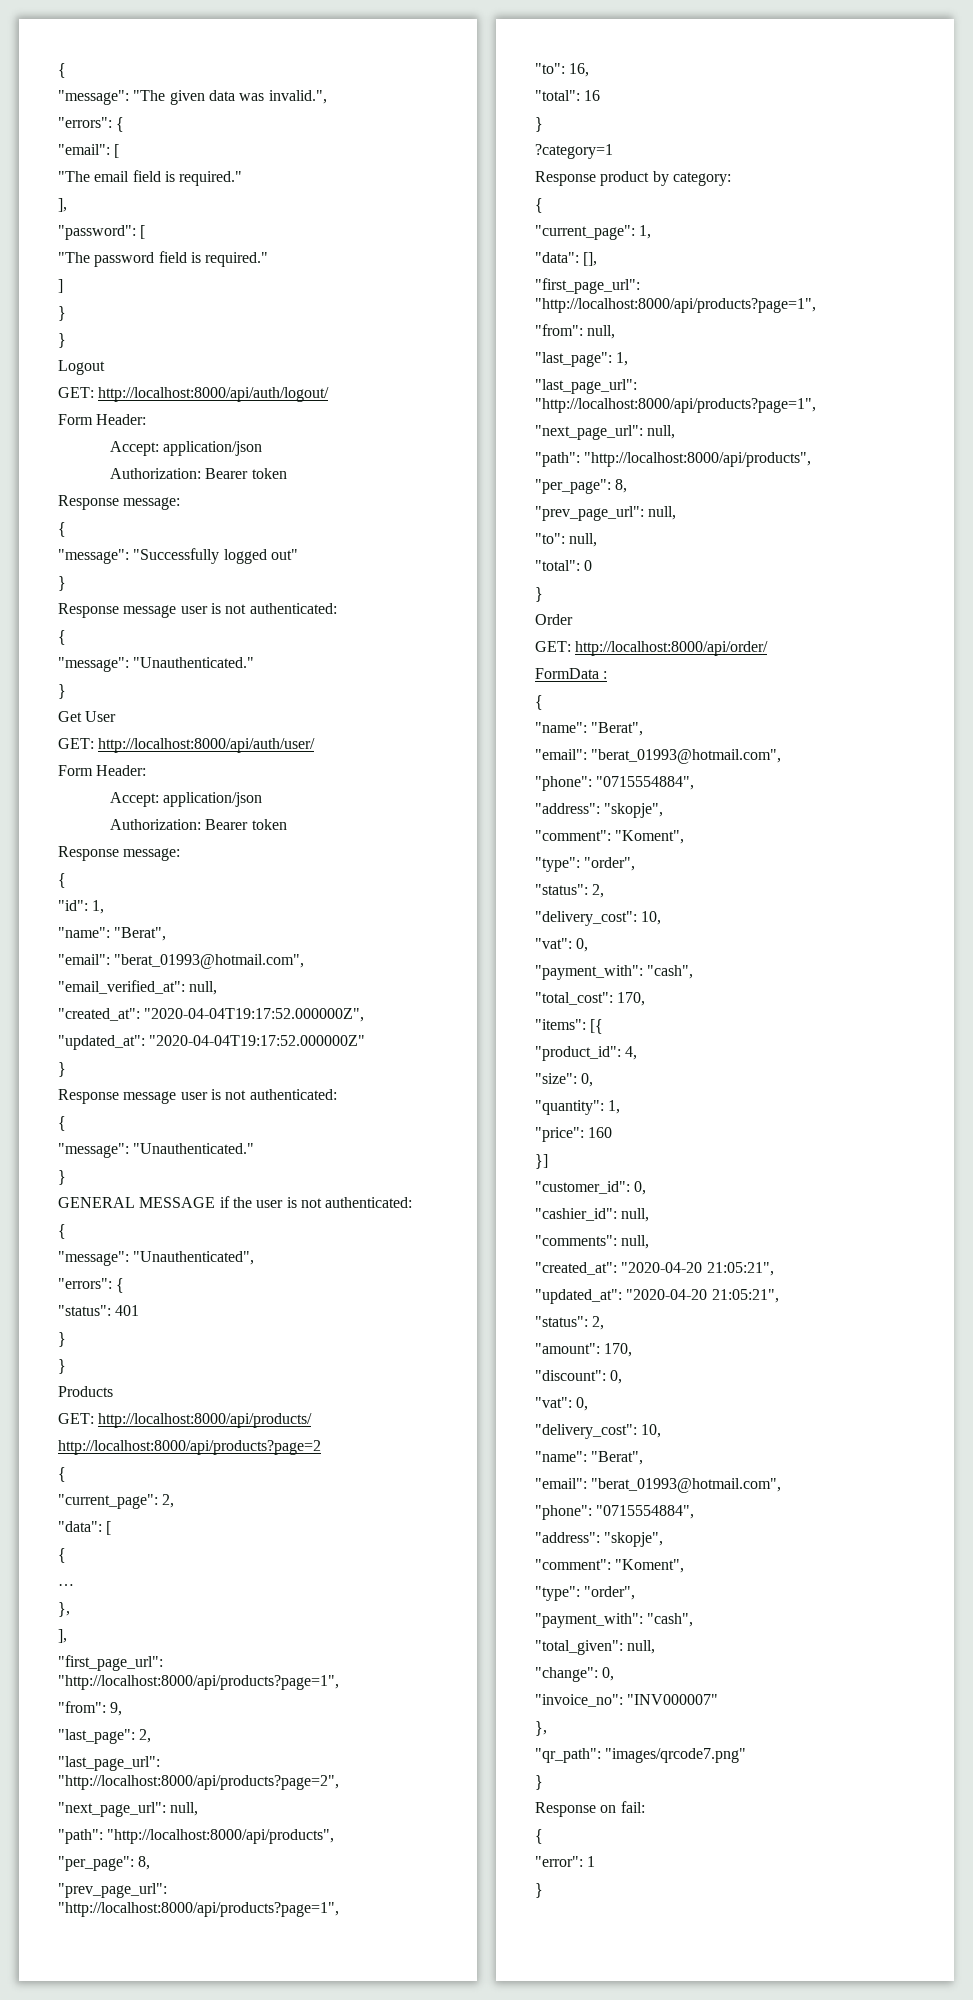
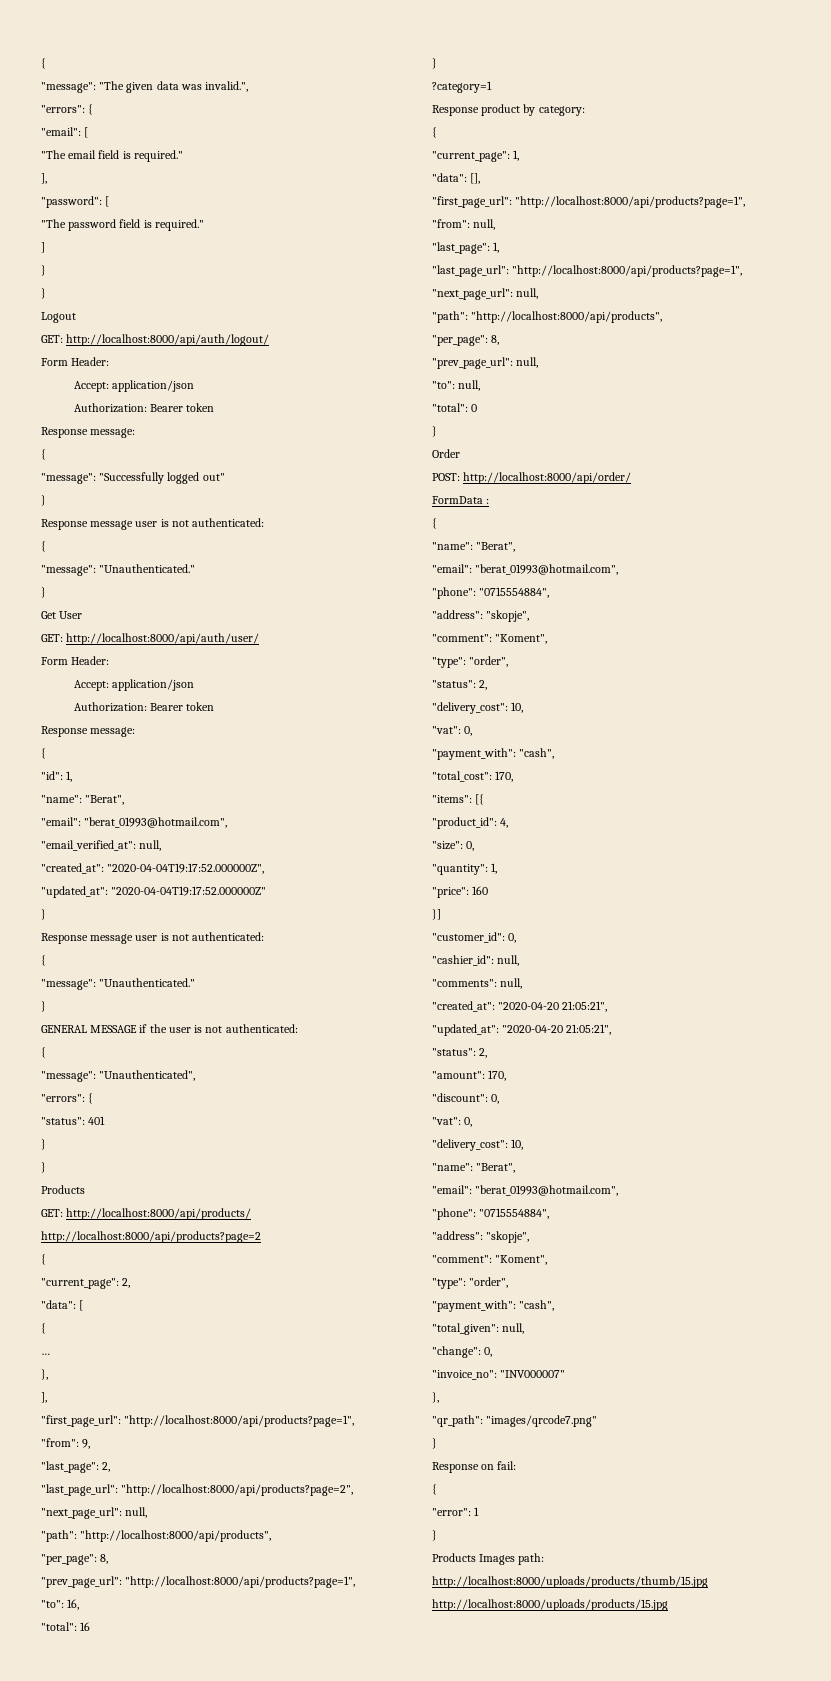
[535,641,571,652] GET: -> [432,473,460,481] POST:
(543, 1890) none -> [432,1553,545,1565] [432,1576,708,1588] [432,1599,668,1611] // Products Images path: // http://localhost:8000/uploads/products/thumb/15.jpg // http://localhost:8000/uploads/products/15.jpg

